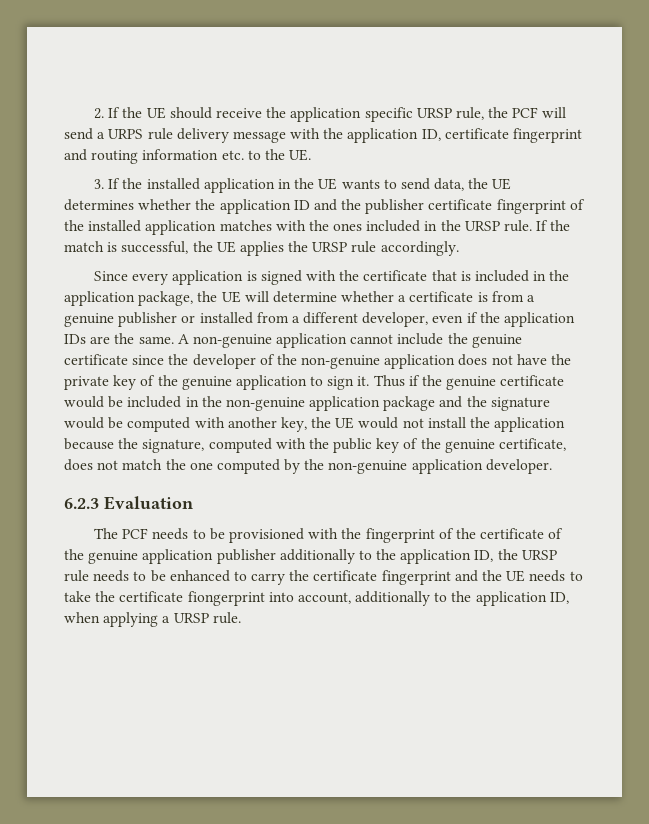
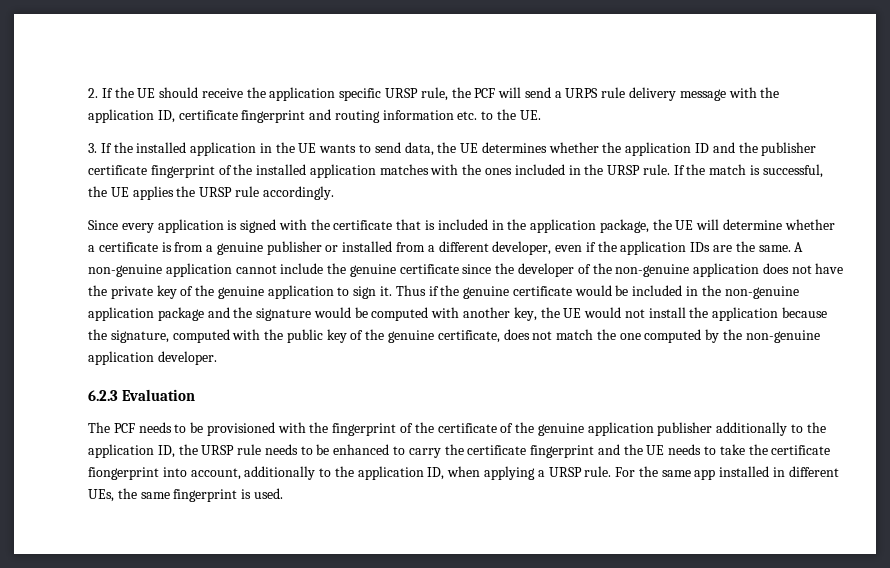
(241, 618) none -> [615,466,839,480] [88,488,283,502] For the same app installed in different UEs, the same fingerprint is used.

